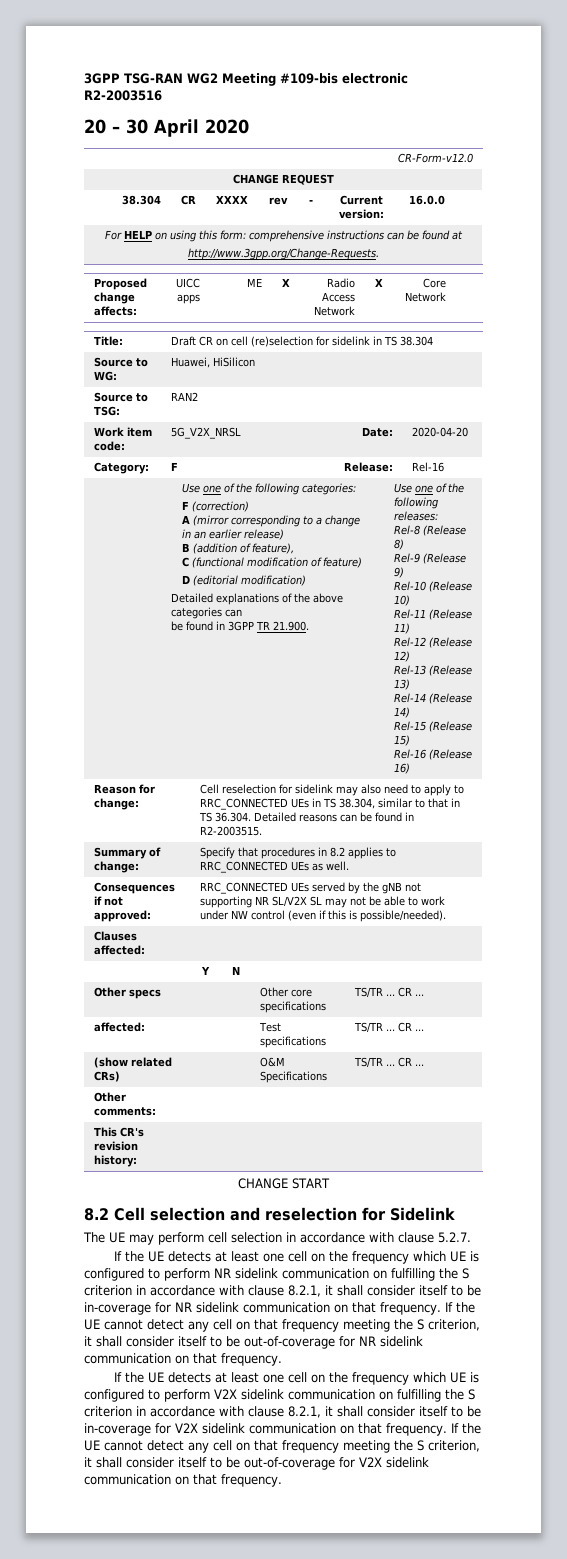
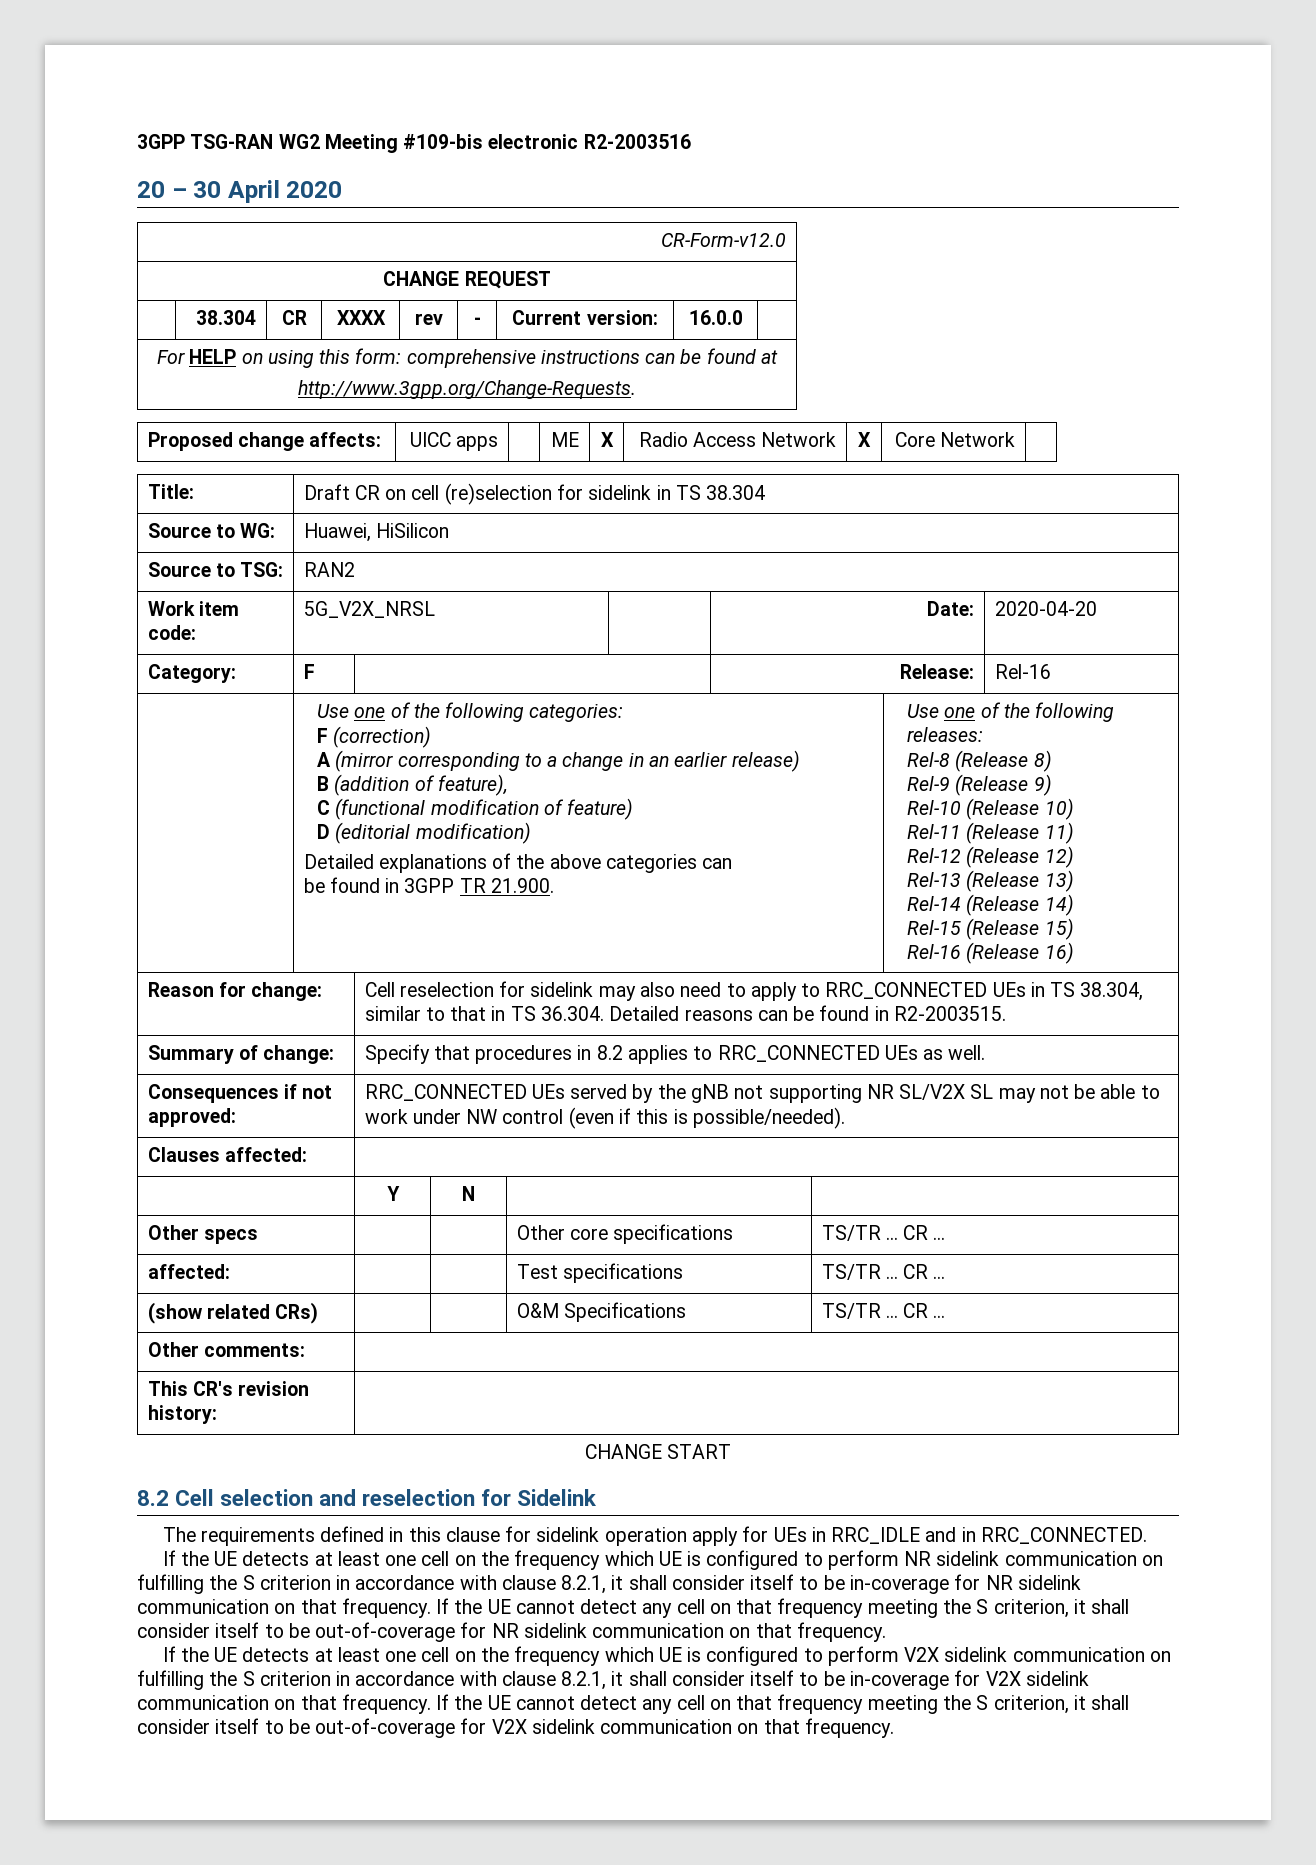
[109,1232,471,1245] UE may perform cell selection in accordance with clause 5.2.7. -> [200,1526,1147,1546] requirements defined in this clause for sidelink operation apply for UEs in RRC_IDLE and in RRC_CONNECTED.

